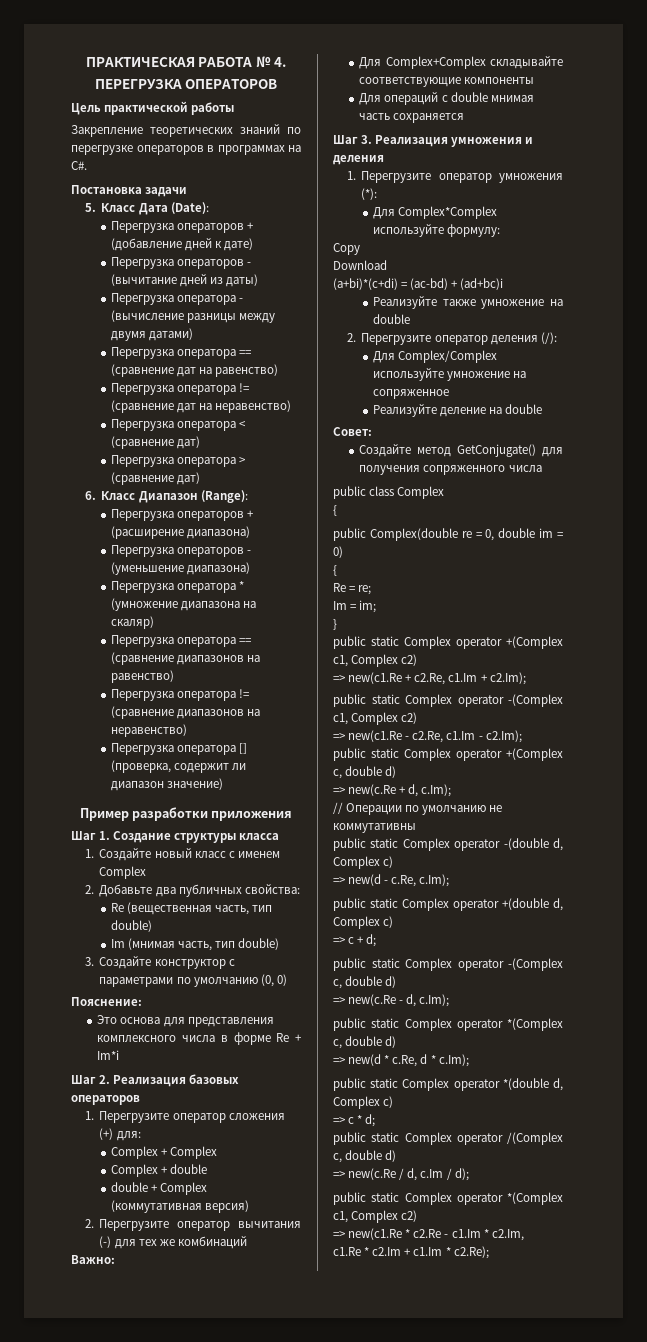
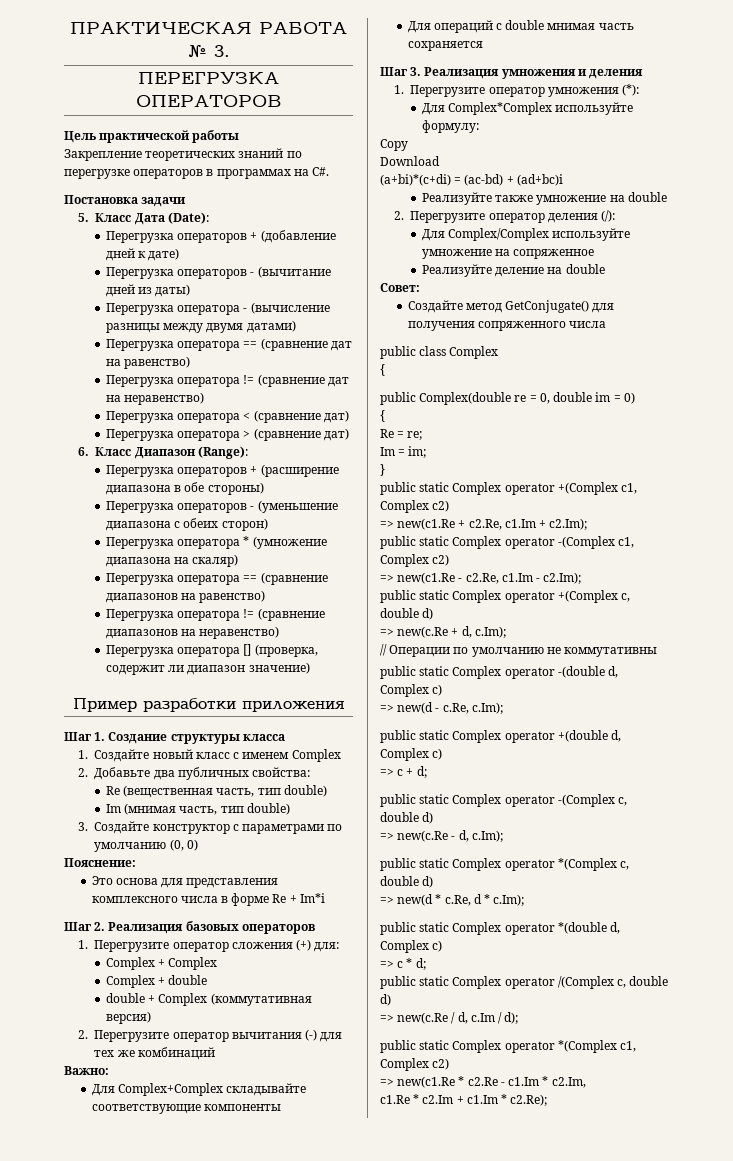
[274,57,287,67] 4. -> [213,45,230,57] 3.
[187,526,251,539] диапазона) -> [105,482,264,495] диапазона в обе стороны)
[187,562,251,575] диапазона) -> [105,518,268,531] диапазона с обеих сторон)

